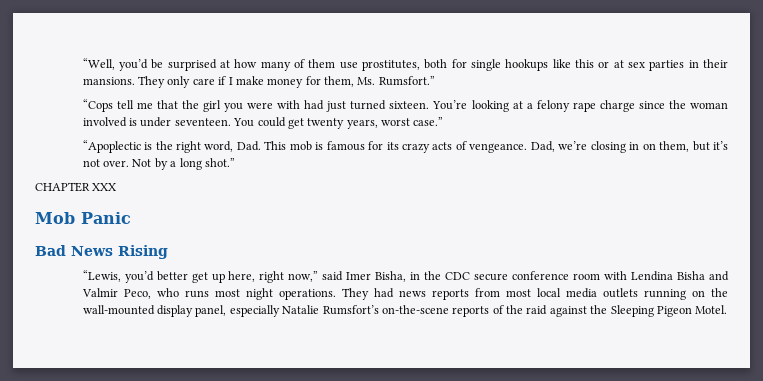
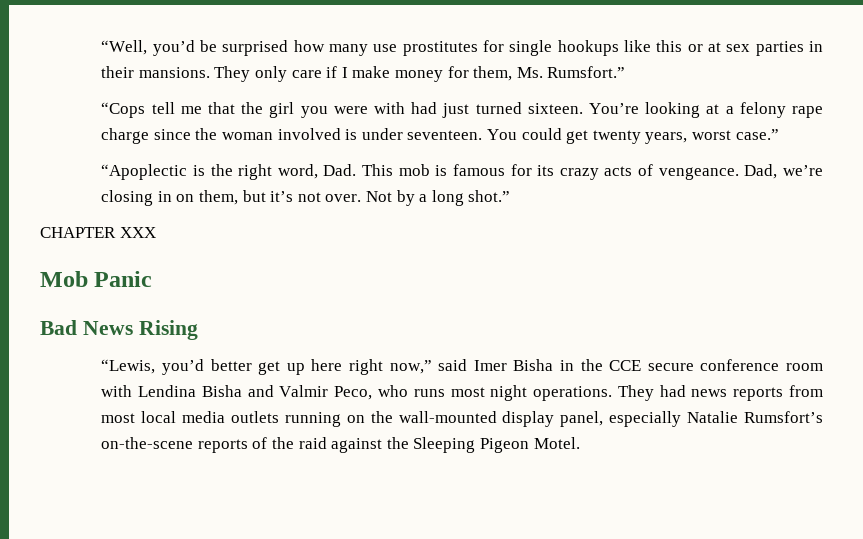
[219,60,230,68] at -> (289, 48) none
[293,59,448,71] of them use prostitutes, both -> [373,41,478,56] use prostitutes
[228,271,256,282] here, -> [311,359,343,371] here
[375,271,407,282] Bisha, -> [513,359,554,371] Bisha
[445,272,471,280] CDC -> [609,360,642,371] CCE

